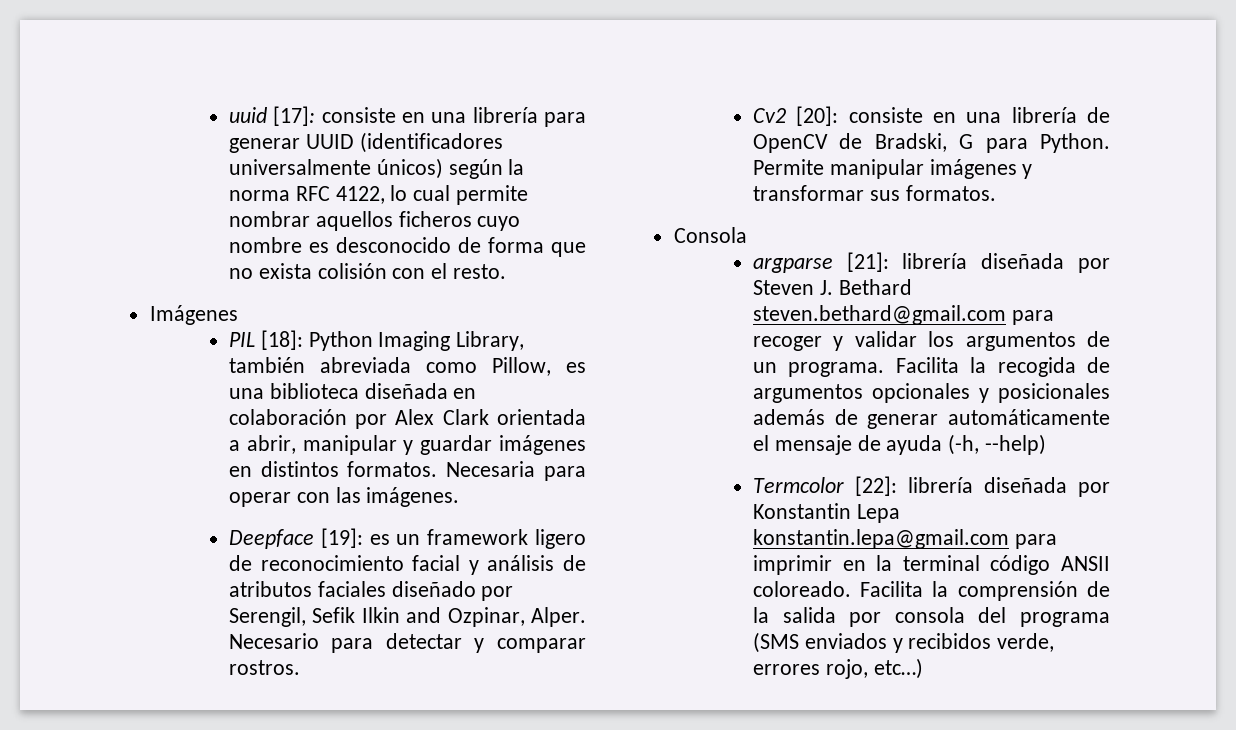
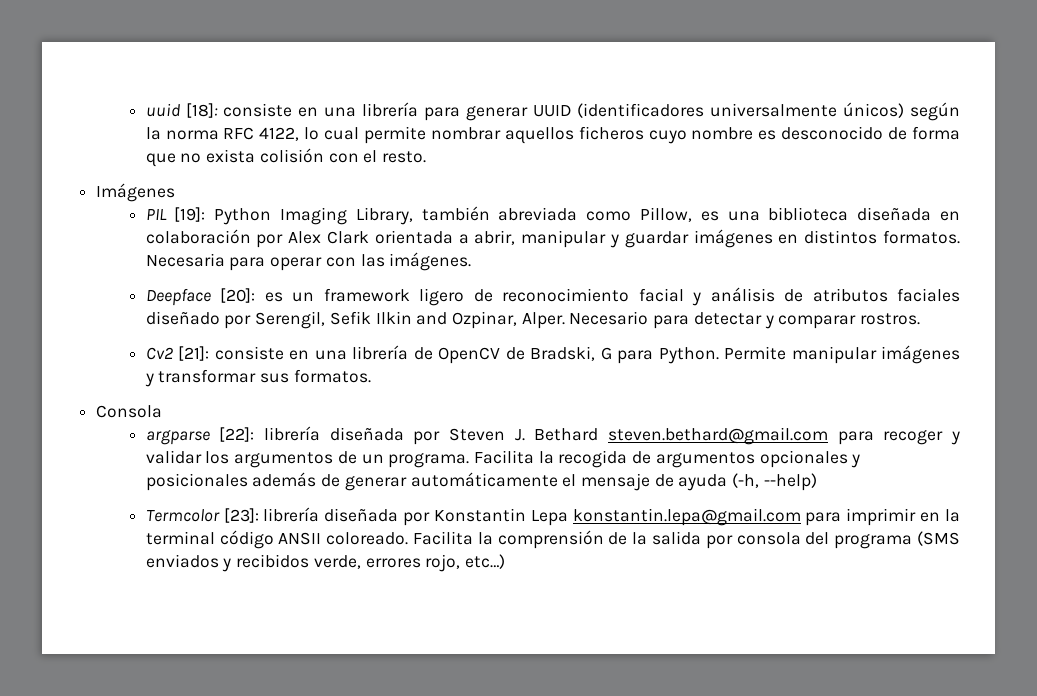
[273,106,316,126] [17]: -> [185,103,218,118] [18]:
[260,330,303,350] [18]: -> [174,207,206,222] [19]:
[320,528,363,548] [19]: -> [220,288,256,303] [20]:
[796,106,839,126] [20]: -> [178,346,210,361] [21]:
[846,252,889,272] [21]: -> [219,427,255,442] [22]:
[854,476,897,496] [22]: -> [223,508,259,523] [23]:

